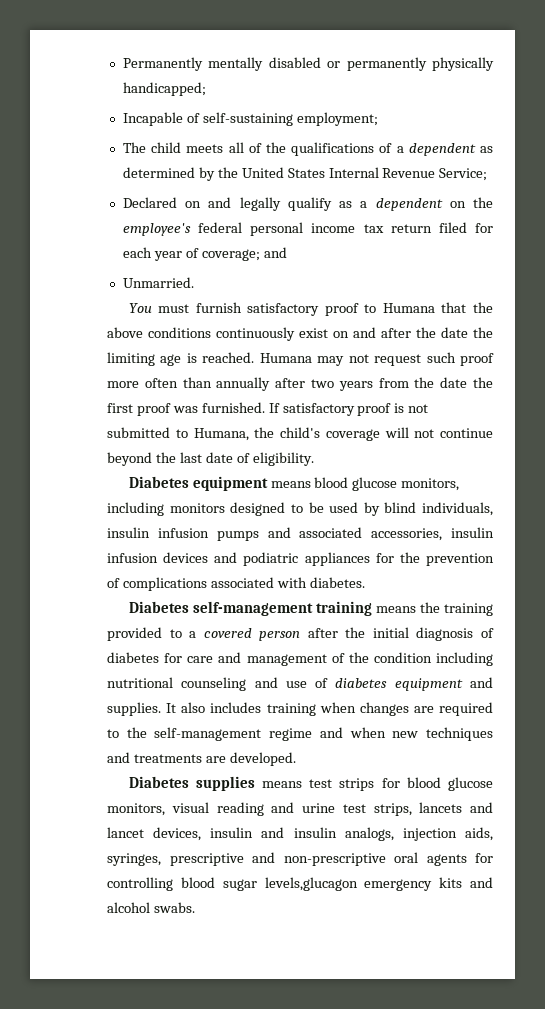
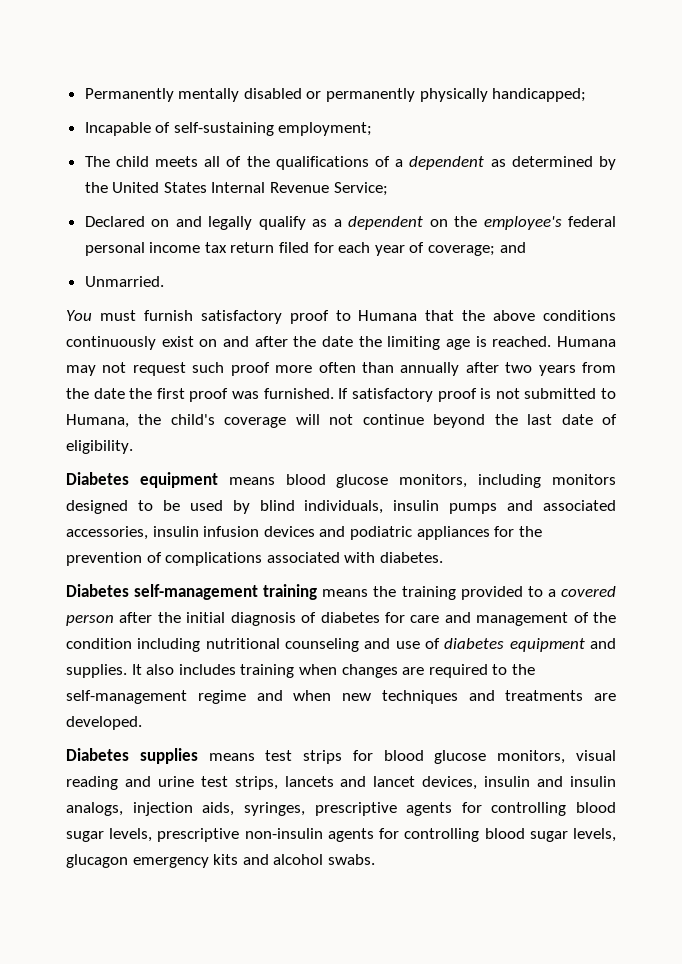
[157,528,209,538] infusion -> (440, 505) none
[252,852,493,866] [107,877,358,891] and non-prescriptive oral agents for controlling blood sugar levels,glucagon -> [406,802,616,816] [66,828,616,842] [66,854,128,868] agents for controlling blood sugar levels, prescriptive non-insulin agents for controlling blood sugar levels, glucagon

